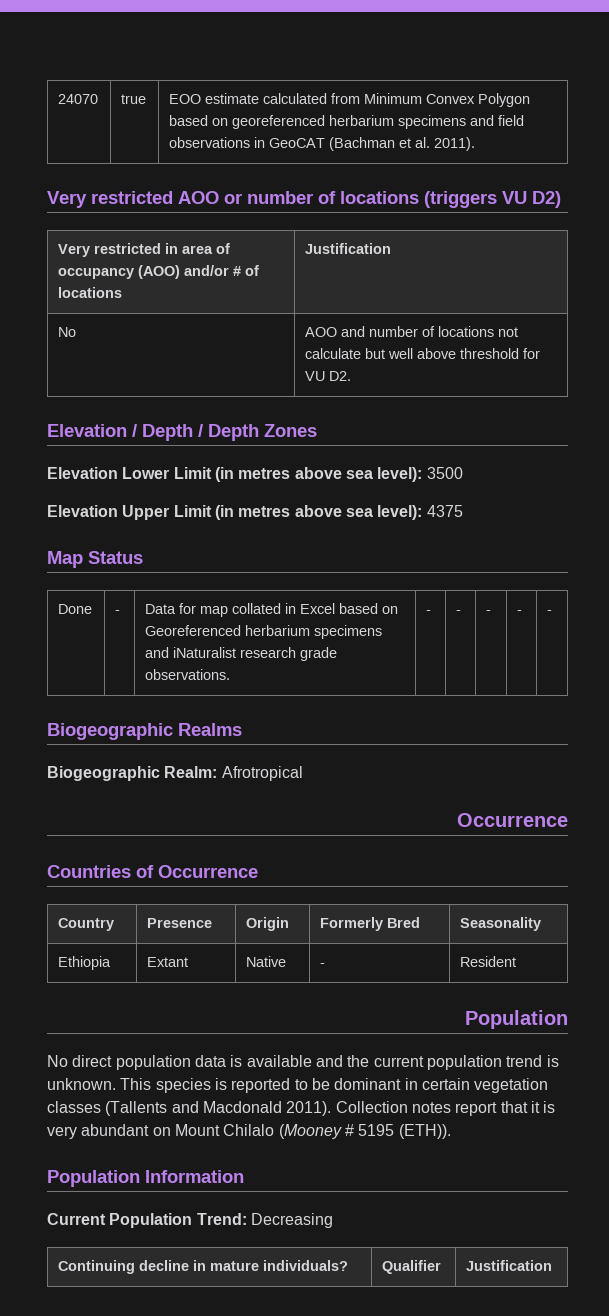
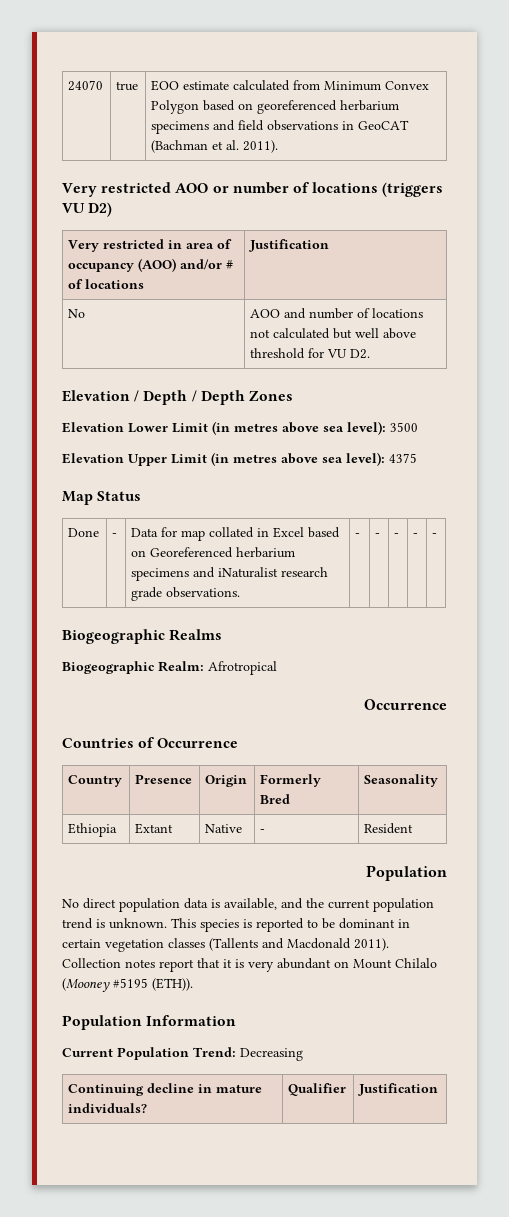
[305,348,362,359] calculate -> [273,328,331,339] calculated
[246,1055,312,1067] available -> [224,898,277,910] available,
[344,1124,395,1136] # 5195 -> [113,978,148,988] #5195

